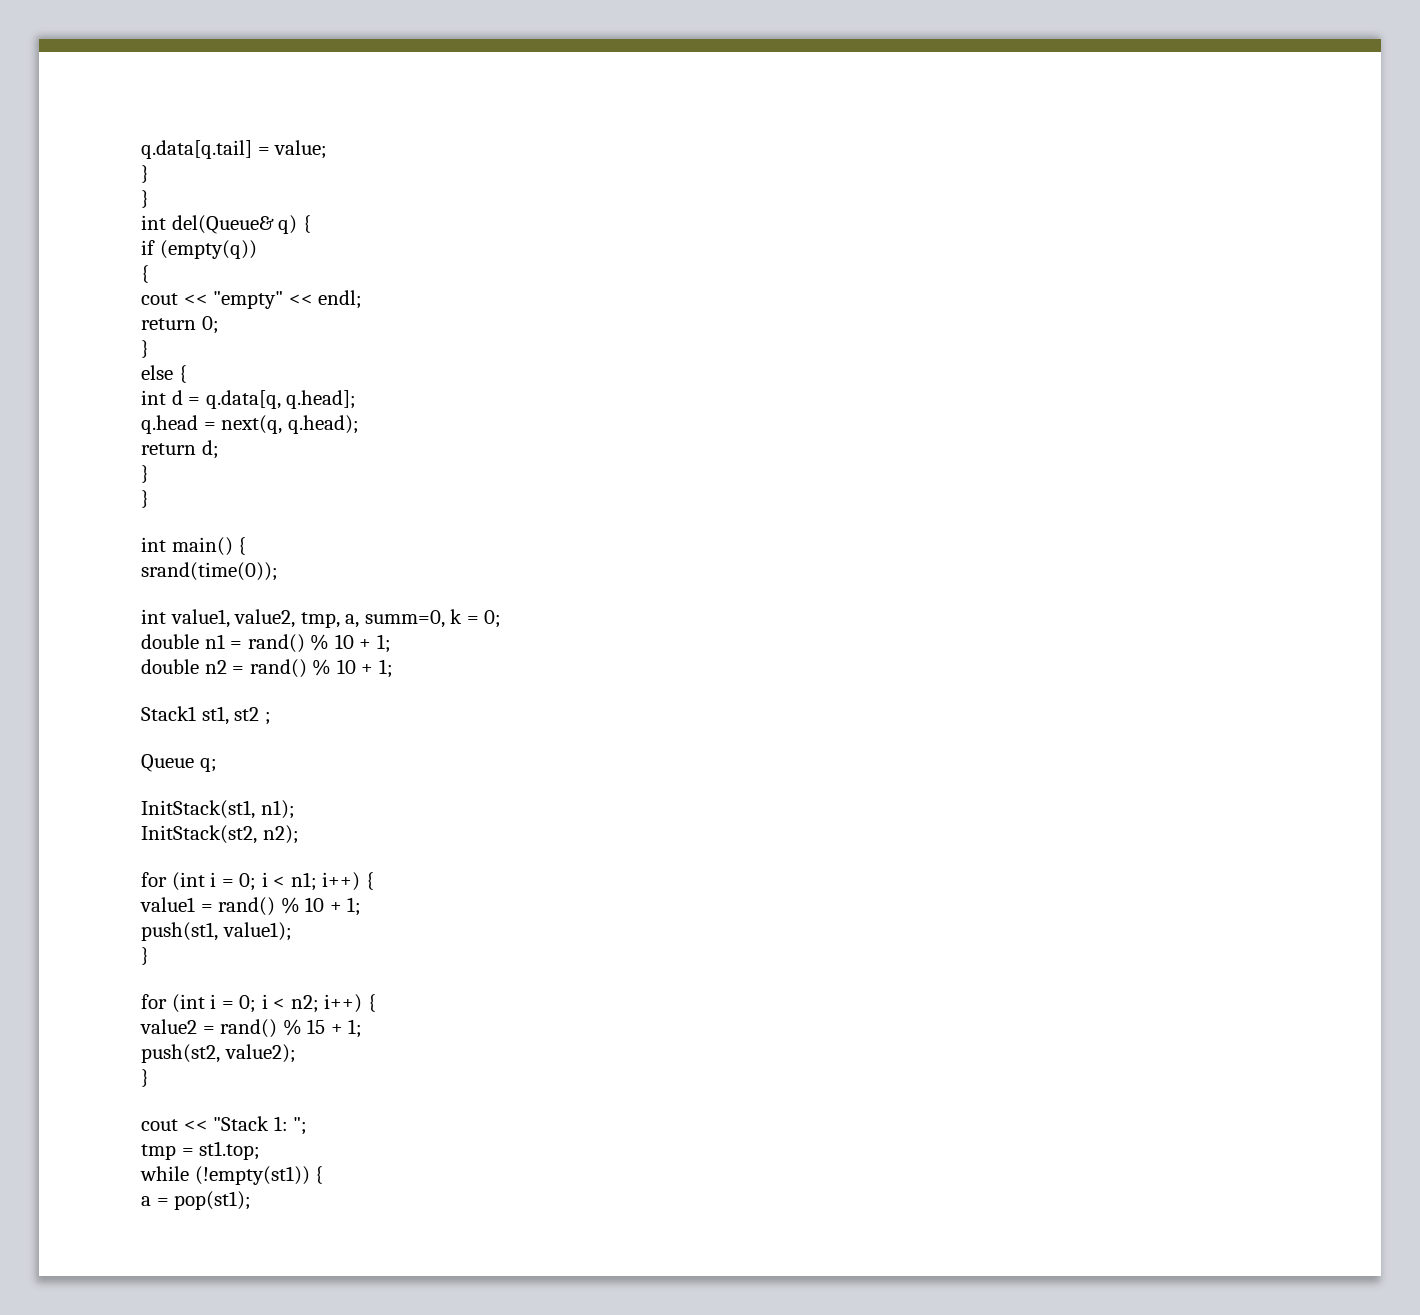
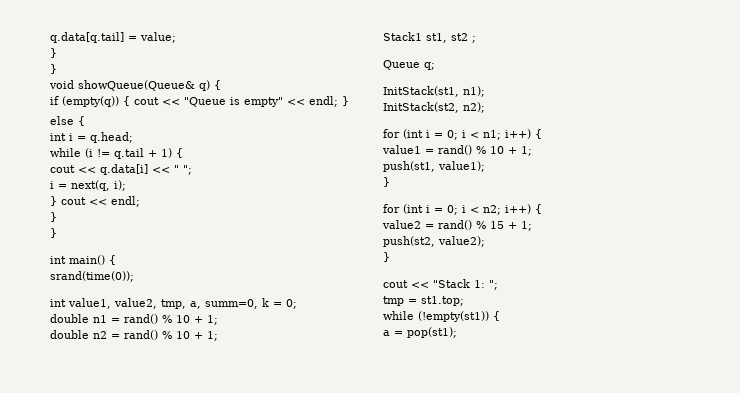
[141,215,274,234] int del(Queue& -> [49,80,195,91] void showQueue(Queue&
[141,265,149,283] [141,290,363,309] [141,316,219,334] // { // cout << "empty" << endl; // return 0; // -> [123,96,338,107] { cout << "Queue is empty" << endl;
[171,390,357,409] [141,415,359,434] [141,440,219,459] d = q.data[q, q.head]; // q.head = next(q, q.head); // return d; -> [69,132,133,143] [50,148,183,159] [50,164,192,175] [50,180,126,191] [50,196,140,207] i = q.head; // while (i != q.tail + 1) { // cout << q.data[i] << " "; // i = next(q, i); // } cout << endl;

